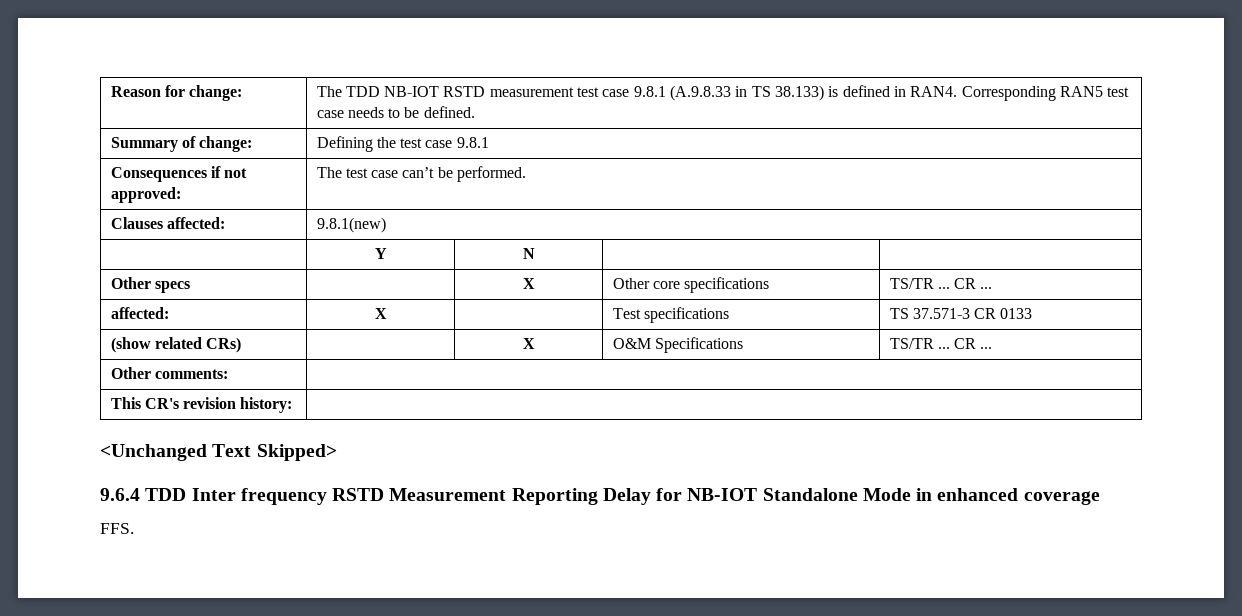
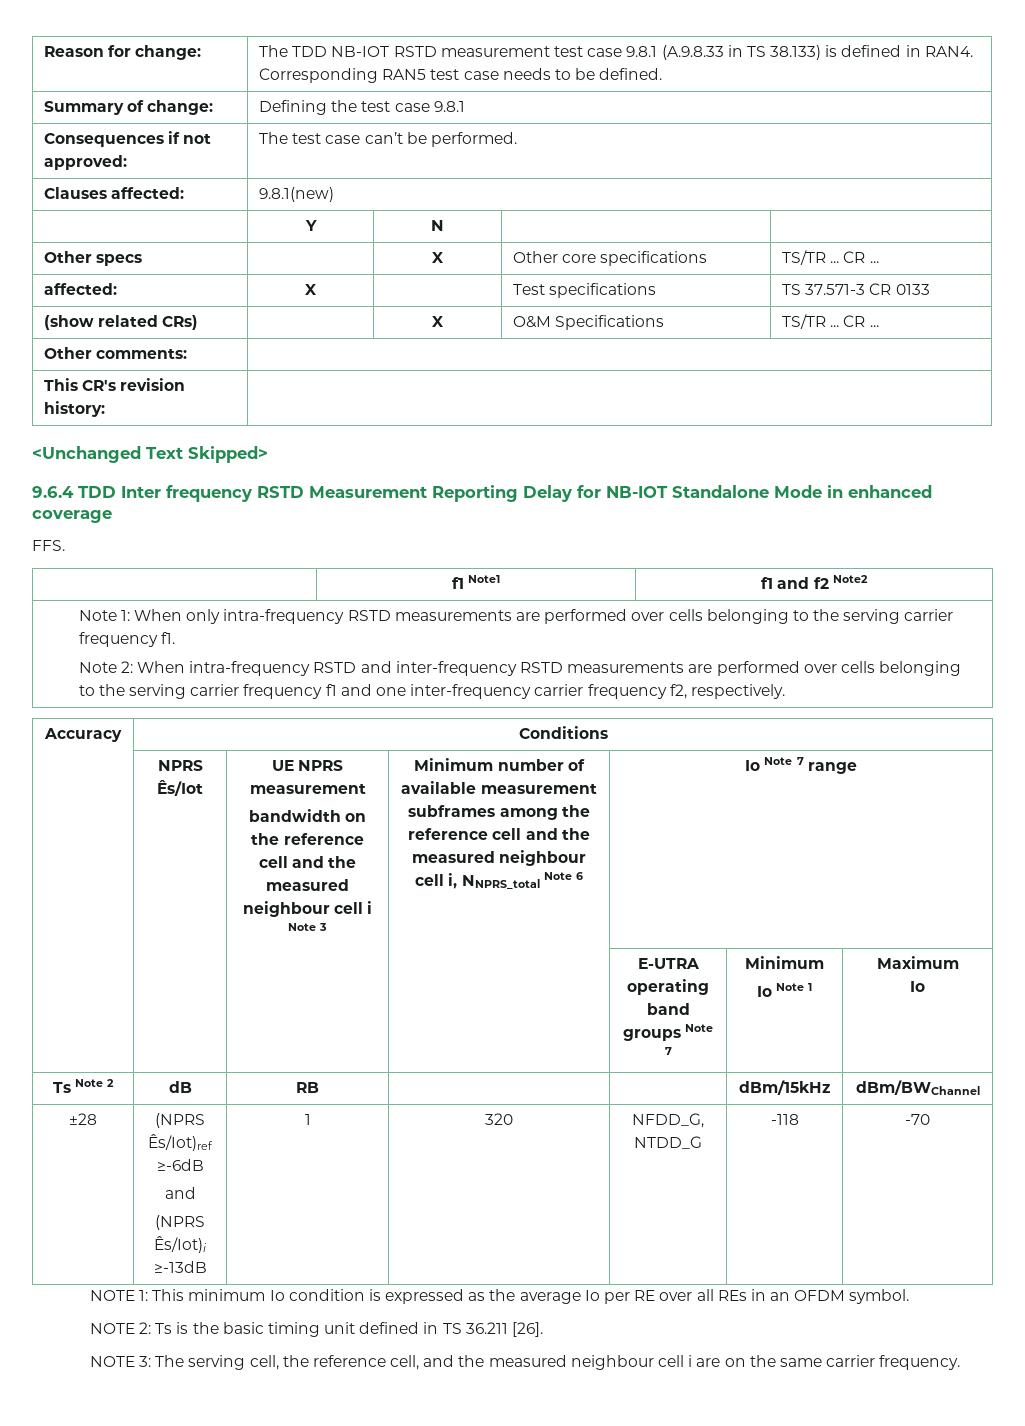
(134, 528) none -> [451,575,501,589] [761,575,868,589] [78,609,954,624] [78,632,175,647] [78,661,962,676] [78,684,785,699] [44,728,122,742] [518,726,608,739] [157,760,203,771] [157,780,203,796] [271,760,344,771] [249,783,366,794] [248,809,367,822] [251,833,364,845] [258,856,357,868] [266,879,349,891] [242,901,373,917] [287,923,328,931] [414,758,585,771] [401,781,597,794] [408,805,590,820] [408,828,590,840] [411,850,587,866] [415,872,583,889] [745,757,857,774] [637,958,700,969] [627,979,709,995] [646,1003,690,1015] [622,1024,714,1041] [664,1047,672,1055] [745,956,824,969] [756,983,813,997] [876,956,959,969] [910,981,925,992] [52,1079,115,1093] [168,1081,192,1093] [296,1082,319,1093] [739,1080,830,1095] [855,1080,980,1095] [69,1113,97,1125] [155,1113,205,1128] [148,1134,213,1151] [156,1159,204,1171] [164,1187,196,1199] [155,1215,205,1230] [154,1236,206,1253] [153,1261,207,1273] [304,1114,311,1125] [485,1113,513,1125] [632,1113,704,1128] [634,1136,702,1149] [770,1114,799,1125] [905,1114,930,1125] [89,1289,910,1304] [89,1322,543,1337] [89,1355,961,1370] // | f1 Note1 | f1 and f2 Note2 // Note 1: When only intra-frequency RSTD measurements are performed over cells belonging to the serving carrier frequency f1. // Note 2: When intra-frequency RSTD and inter-frequency RSTD measurements are performed over cells belonging to the serving carrier frequency f1 and one inter-frequency carrier frequency f2, respectively. // Accuracy | Conditions // | NPRS Ês/Iot | UE NPRS measurement // bandwidth on the reference cell and the measured neighbour cell i Note 3 | Minimum number of available measurement subframes among the reference cell and the measured neighbour cell i, NNPRS_total Note 6 | Io Note 7 range // | | | | E-UTRA operating band groups Note 7 | Minimum // Io Note 1 | Maximum // Io // Ts Note 2 | dB | RB | | | dBm/15kHz | dBm/BWChannel // ±28 | (NPRS Ês/Iot)ref ≥-6dB // and // (NPRS Ês/Iot)i ≥-13dB | 1 | 320 | NFDD_G, NTDD_G | -118 | -70 // NOTE 1: This minimum Io condition is expressed as the average Io per RE over all REs in an OFDM symbol. // NOTE 2: Ts is the basic timing unit defined in TS 36.211 [26]. // NOTE 3: The serving cell, the reference cell, and the measured neighbour cell i are on the same carrier frequency.

